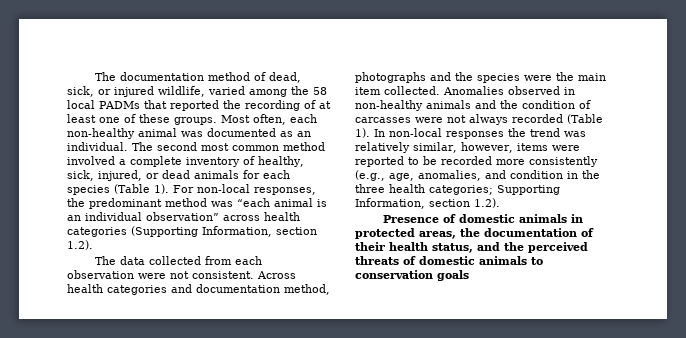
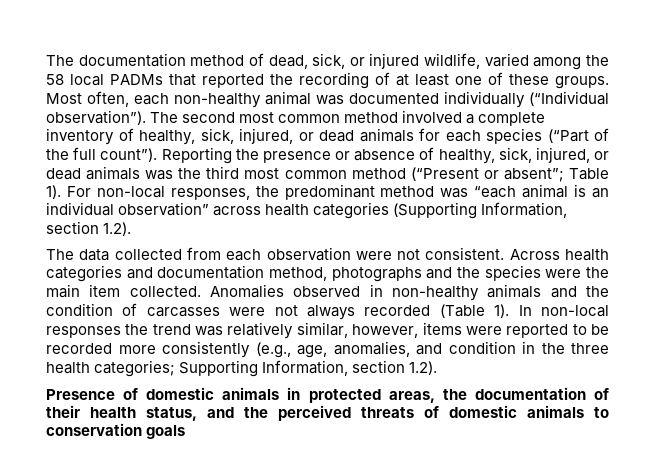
[280,131,311,137] [67,142,128,151] as an individual. -> [444,91,609,108] [46,110,146,125] individually (“Individual observation”).
[114,184,150,194] (Table -> [547,128,609,143] [46,147,610,164] [46,166,610,182] (“Part of the full count”). Reporting the presence or absence of healthy, sick, injured, or dead animals was the third most common method (“Present or absent”; Table

